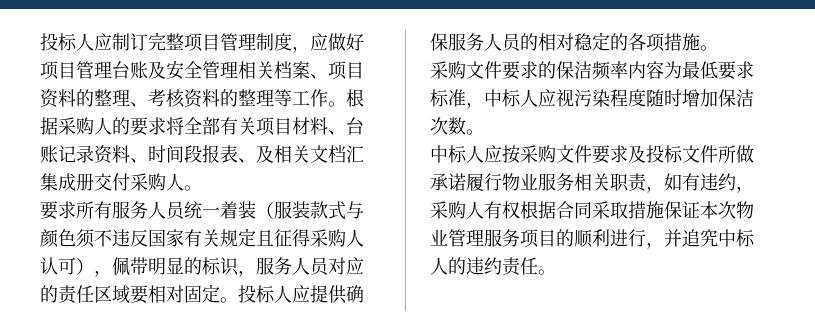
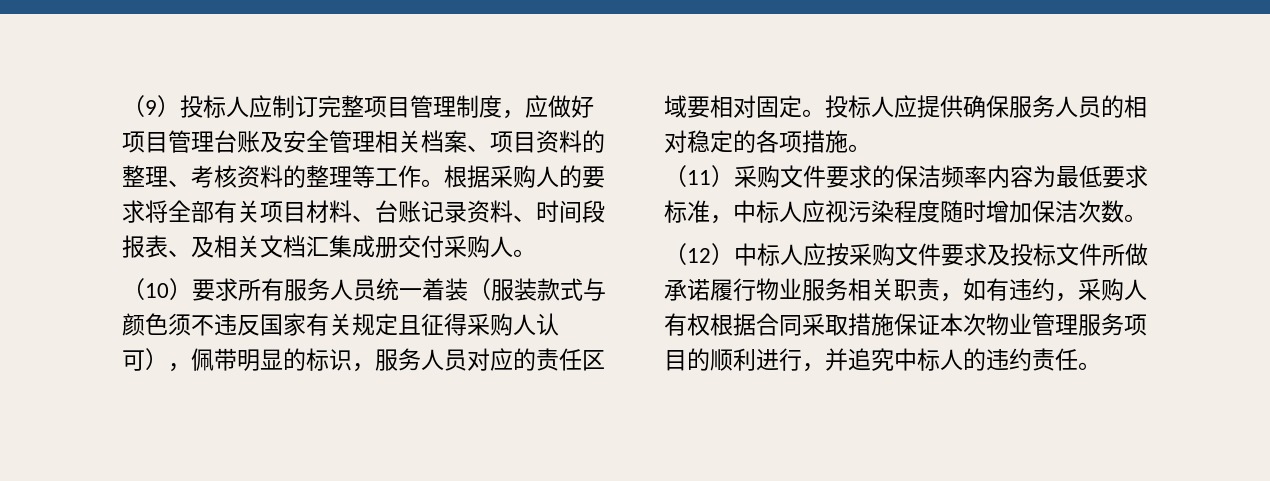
(40, 42) none -> [122,95,180,117] （9）
(202, 188) none -> [122,278,192,300] （10）
(718, 48) none -> [664,165,734,187] （11）
(484, 132) none -> [664,243,734,265] （12）

